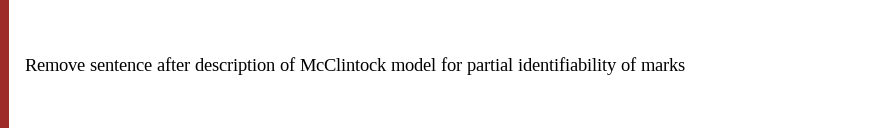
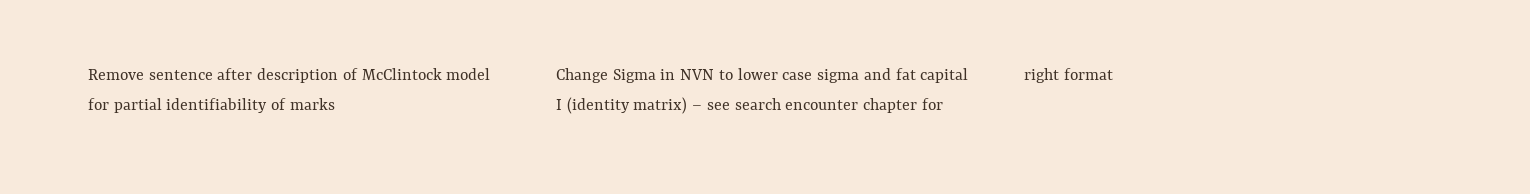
(685, 64) none -> [556,68,969,83] [556,97,943,114] [1024,68,1113,83] // Change Sigma in NVN to lower case sigma and fat capital I (identity matrix) – see search encounter chapter for right format

